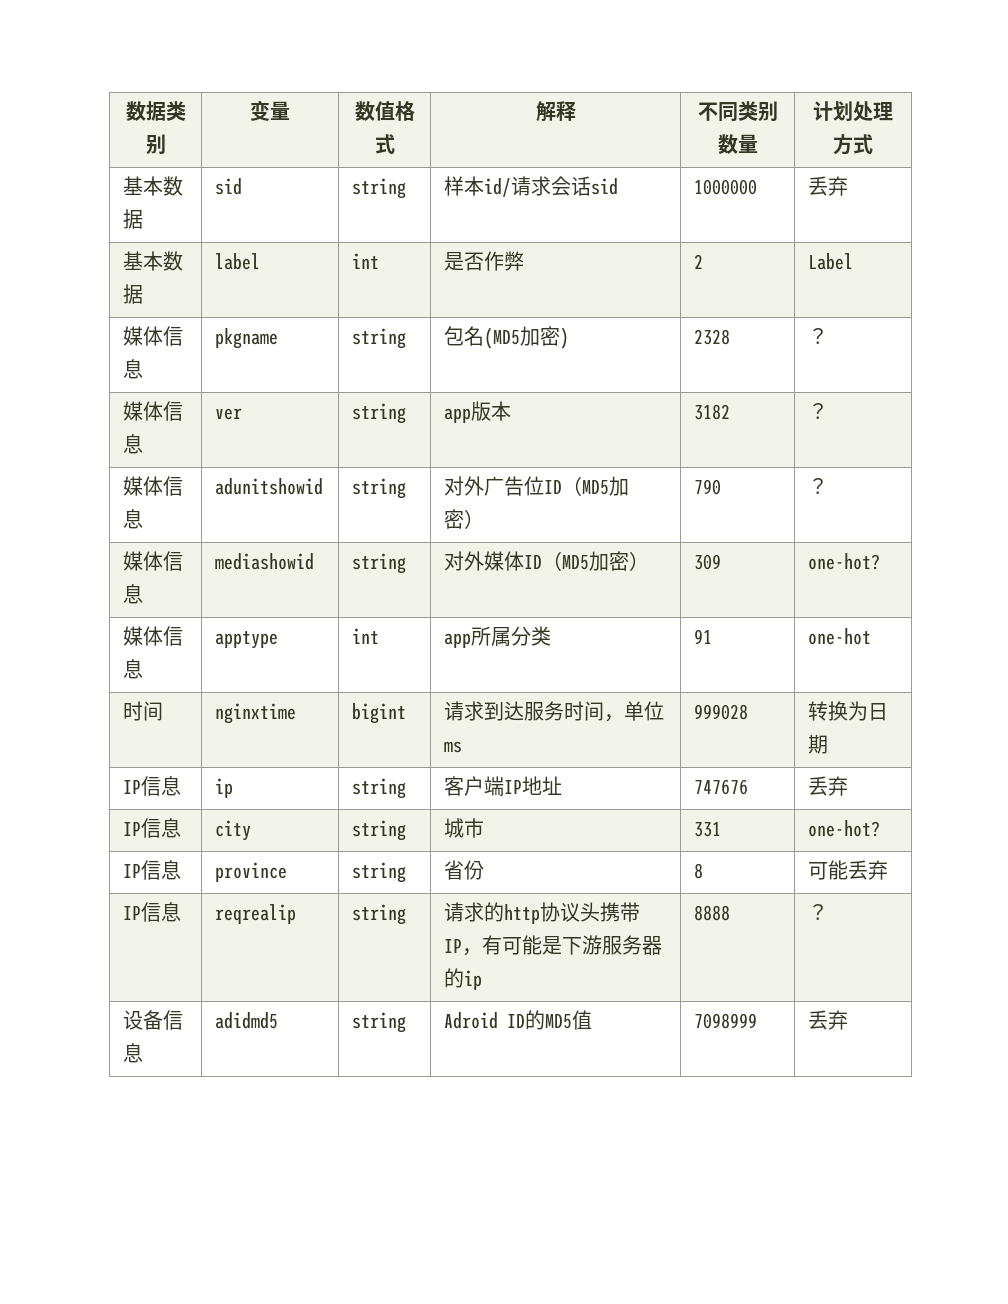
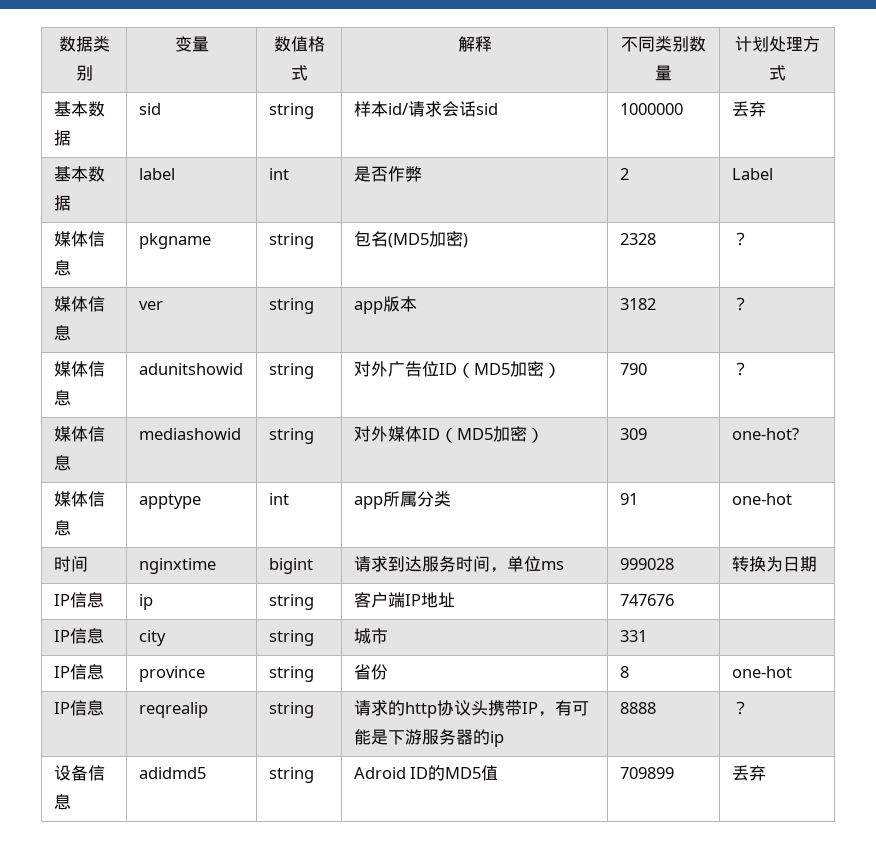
[807,776,848,796] 丢弃 -> (674, 600) none
[807,820,880,837] one-hot? -> (647, 636) none
[807,860,888,880] 可能丢弃 -> [731,666,792,678] one-hot
[693,1013,757,1029] 7098999 -> [619,767,674,779] 709899

